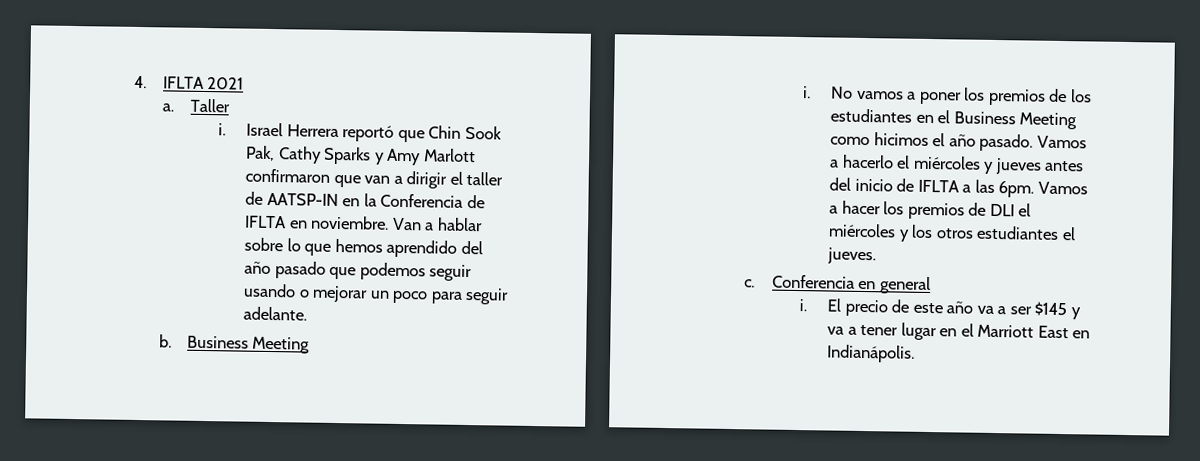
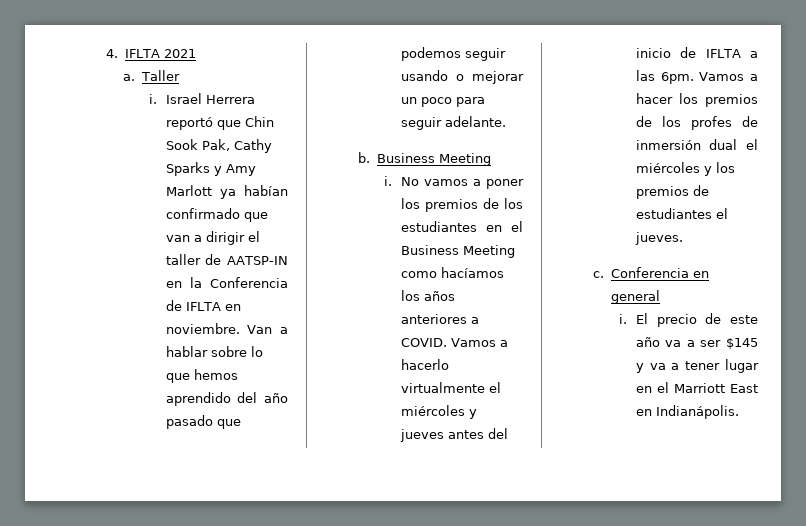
[245,168,331,183] confirmaron -> [219,185,288,199] [165,208,240,219] ya habían confirmado
[873,132,1034,152] hicimos el año pasado. -> [440,267,504,278] [400,290,455,301] [400,314,479,324] [400,338,447,347] hacíamos los años anteriores a COVID.
(894, 161) none -> [400,382,485,393] virtualmente
[989,203,1015,217] DLI -> [661,116,758,130] [635,139,738,150] los profes de inmersión dual
[935,228,974,239] otros -> [635,185,709,199] premios de

